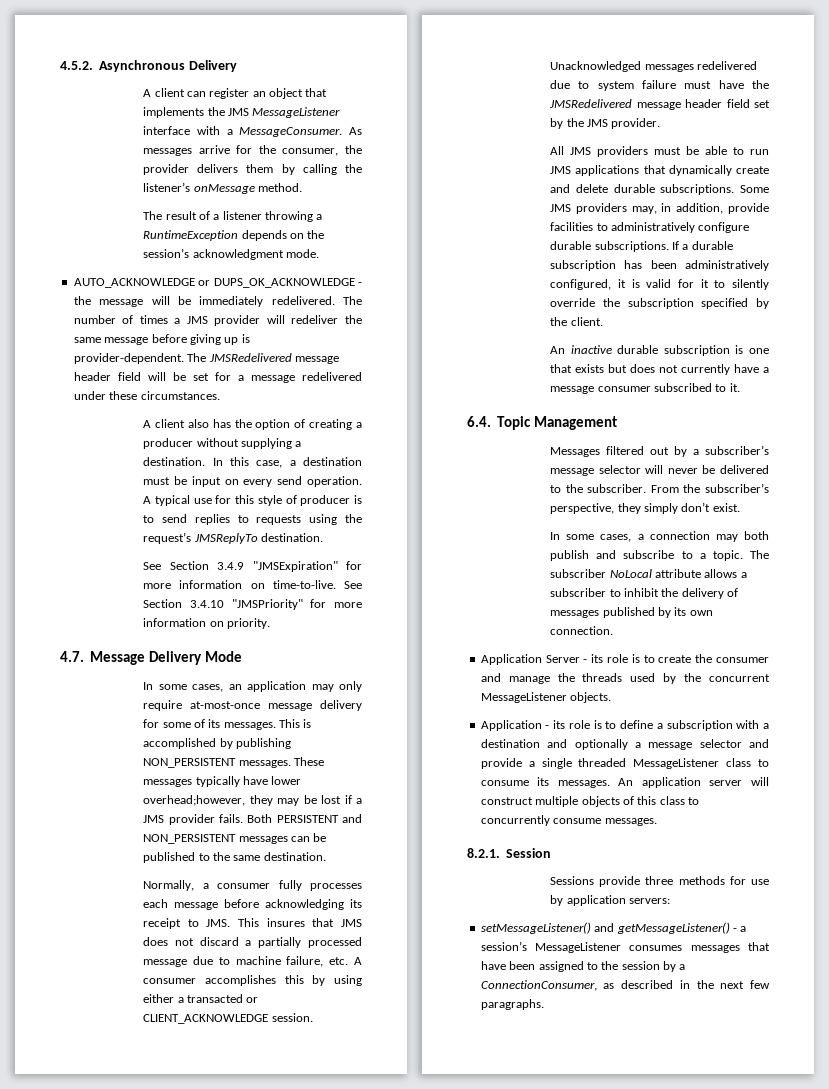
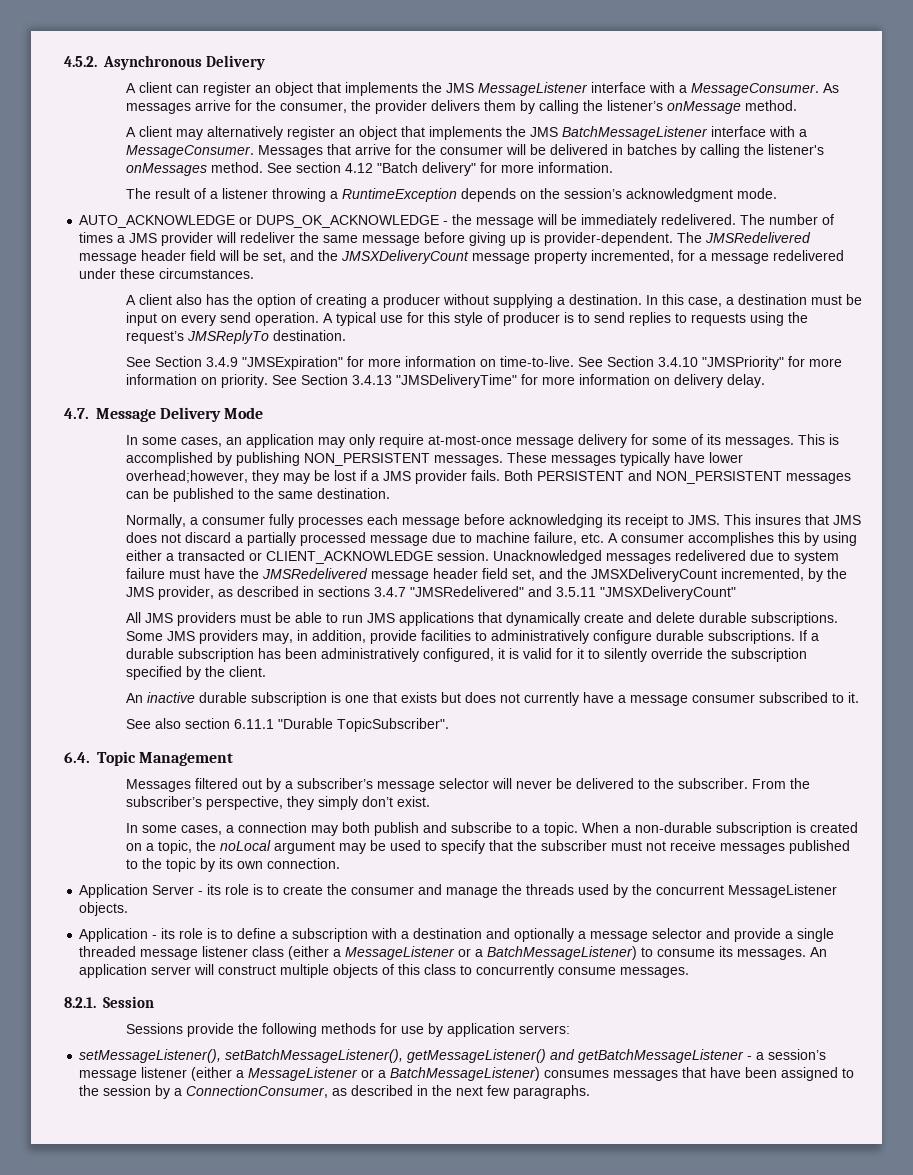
(302, 187) none -> [126,126,808,140] [126,144,825,158] [126,162,614,176] // A client may alternatively register an object that implements the JMS BatchMessageListener interface with a MessageConsumer. Messages that arrive for the consumer will be delivered in batches by calling the listener's onMessages method. See section 4.12 "Batch delivery" for more information.
[192,373,209,381] set -> [263,250,675,264] set, and the JMSXDeliveryCount message property incremented,
(270, 623) none -> [272,374,766,388] See Section 3.4.13 "JMSDeliveryTime" for more information on delivery delay.
[754,100,770,108] [550,118,661,129] set by the JMS provider. -> [512,568,848,582] [126,586,737,600] set, and the JMSXDeliveryCount incremented, by the JMS provider, as described in sections 3.4.7 "JMSRedelivered" and 3.5.11 "JMSXDeliveryCount"
(740, 387) none -> [126,718,450,732] // See also section 6.11.1 "Durable TopicSubscriber".
[750,550,769,559] [550,569,747,578] [550,588,738,599] [550,607,655,618] The subscriber NoLocal attribute allows a subscriber to inhibit the delivery of messages published -> [582,822,859,836] [126,840,851,854] [126,858,197,872] When a non-durable subscription is created on a topic, the noLocal argument may be used to specify that the subscriber must not receive messages published to the topic
[633,758,752,769] MessageListener class -> [140,946,638,960] message listener class (either a MessageListener or a BatchMessageListener)
[645,876,674,885] three -> [238,1023,318,1037] the following
[480,922,747,934] [480,941,622,953] setMessageListener() and getMessageListener() - a session’s MessageListener -> [79,1049,827,1063] [79,1067,541,1081] setMessageListener(), setBatchMessageListener(), getMessageListener() and getBatchMessageListener - a session’s message listener (either a MessageListener or a BatchMessageListener)

